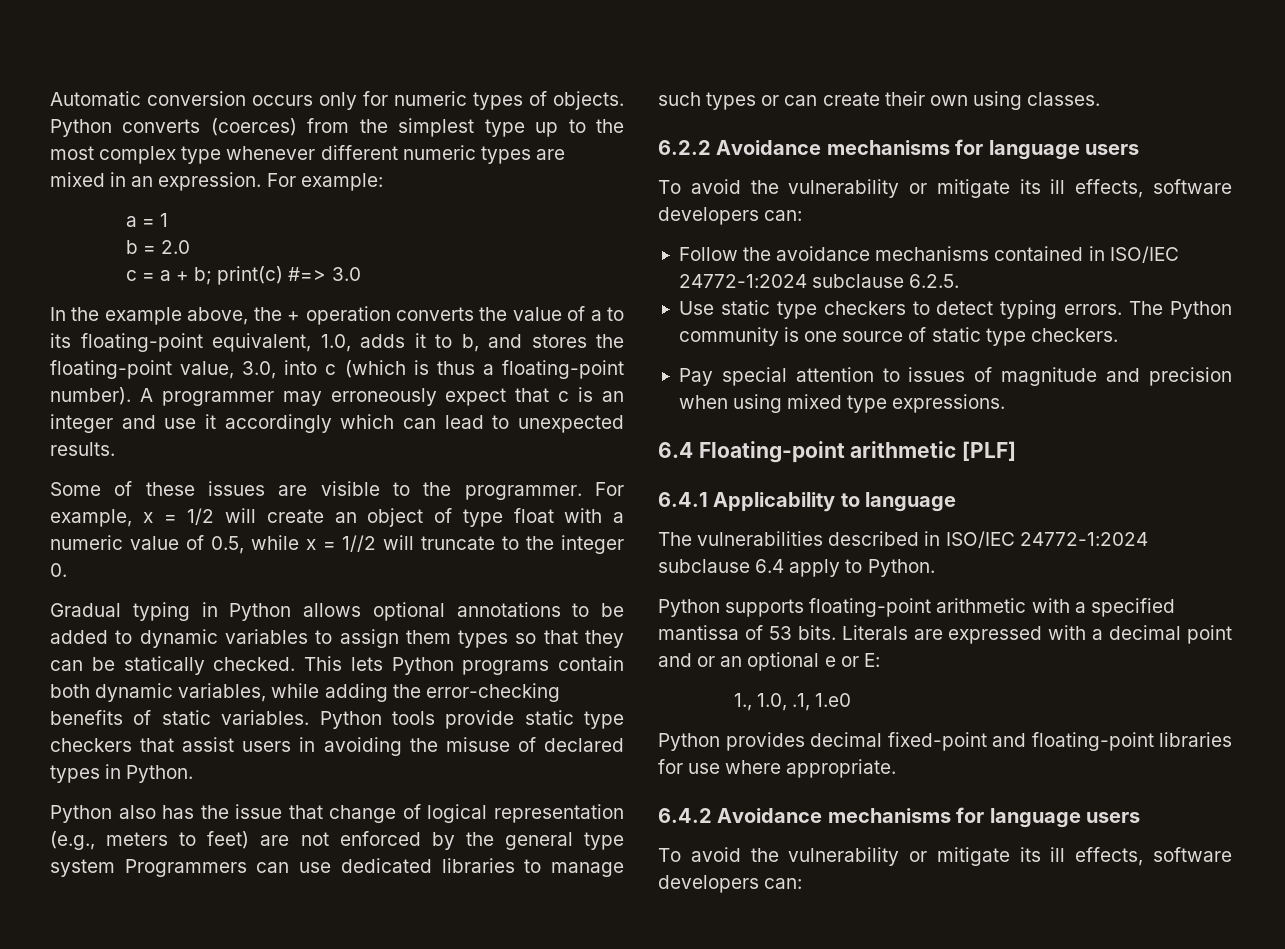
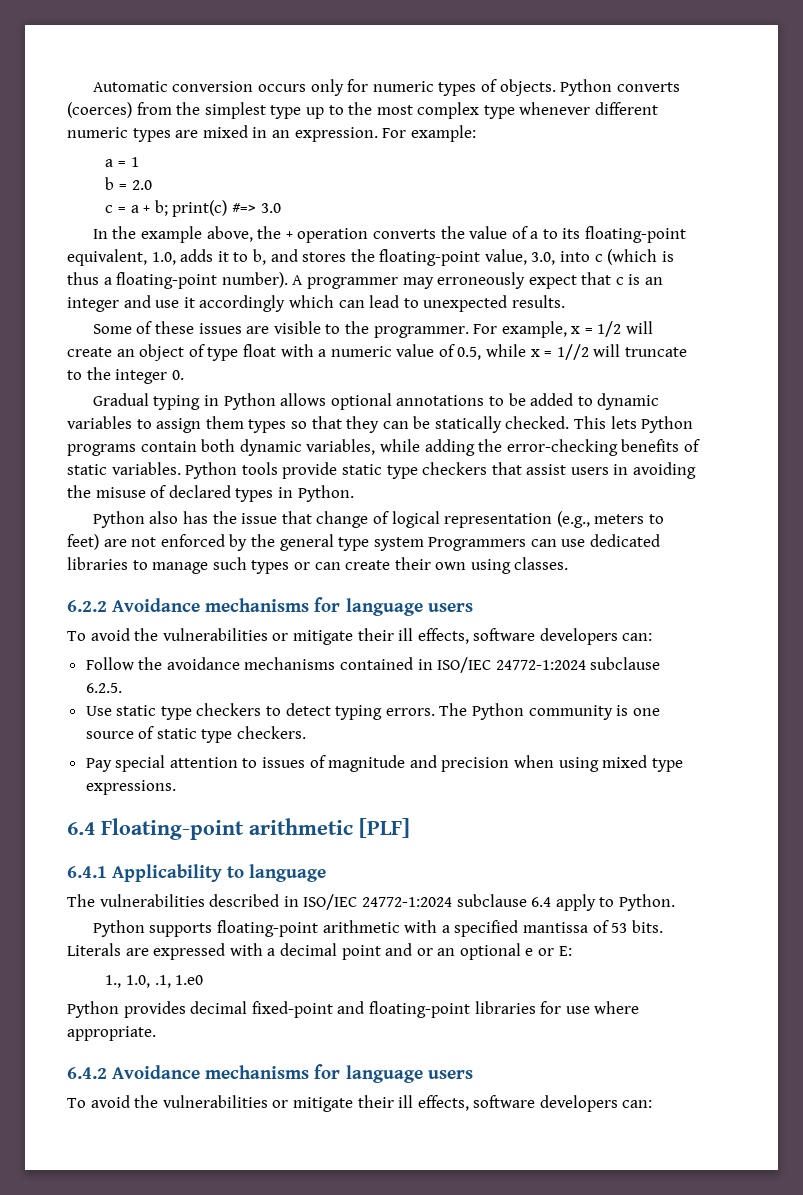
[788,179,1041,198] vulnerability or mitigate its -> [162,628,394,645] vulnerabilities or mitigate their
[788,847,1041,866] vulnerability or mitigate its -> [162,1095,394,1112] vulnerabilities or mitigate their

